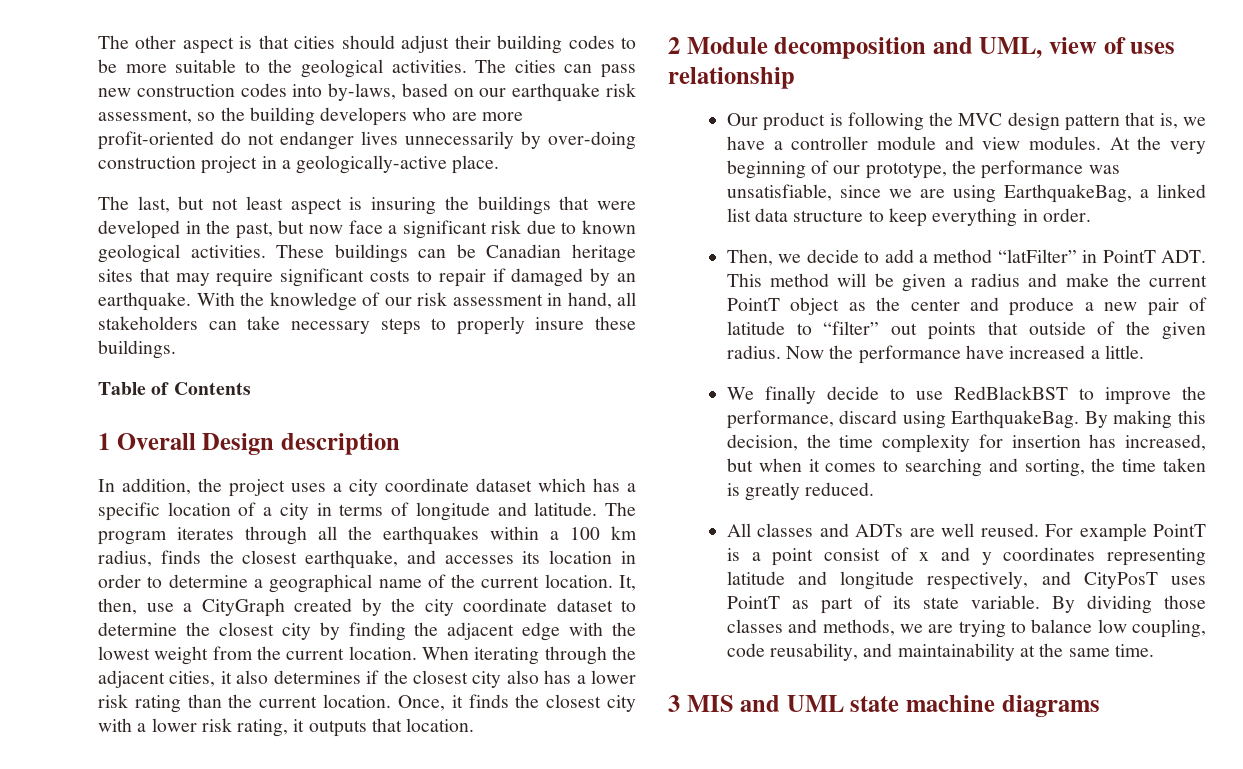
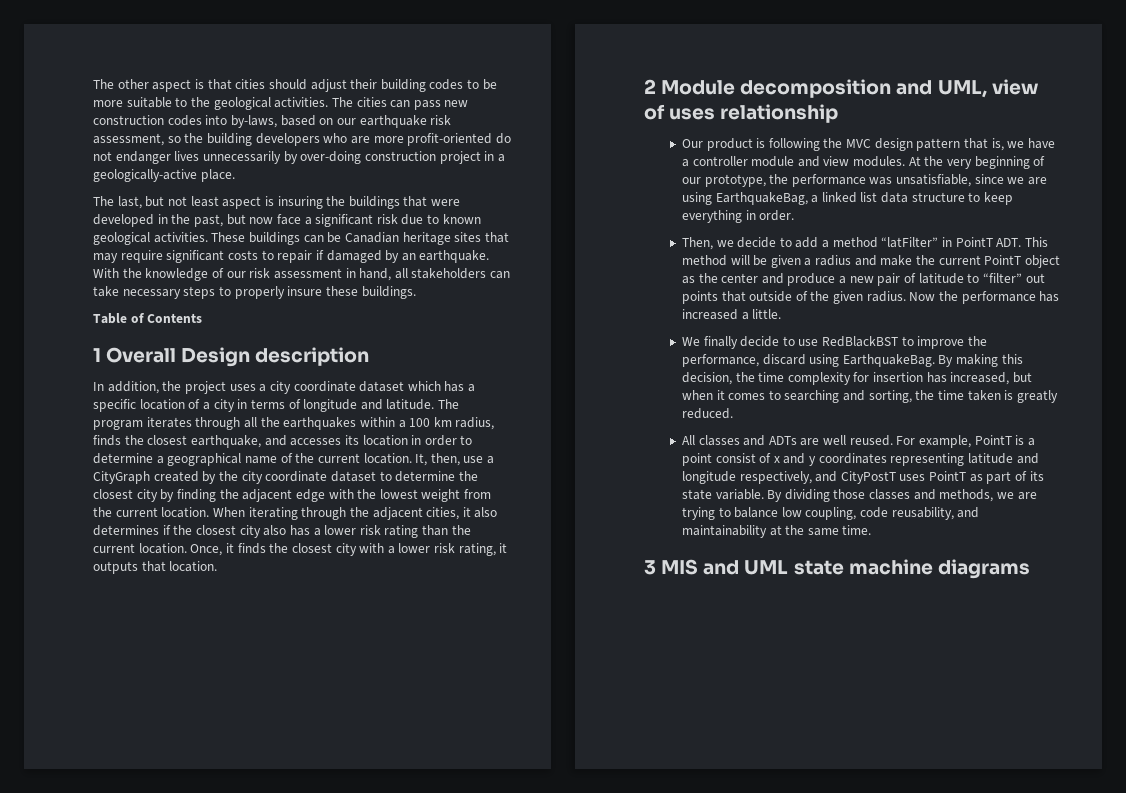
[965,345,1004,359] have -> [1039,291,1060,302] has
[1079,523,1147,542] example -> [919,435,972,448] example,
[1083,572,1158,589] CityPosT -> [840,471,896,484] CityPostT

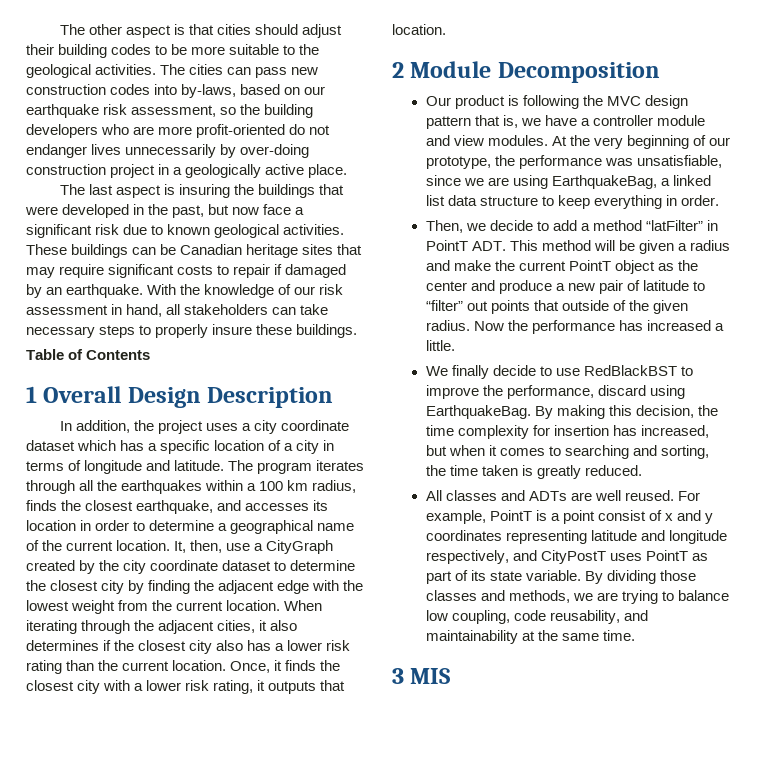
[93,169,197,182] geologically-active -> [185,164,305,178] geologically active
[117,196,219,209] last, but not least -> [88,184,113,195] last
[255,347,370,366] description -> [207,387,334,408] Description
[740,79,1039,98] [644,104,839,123] decomposition and UML, view of uses relationship -> [497,62,660,83] Decomposition
[703,559,1030,579] and UML state machine diagrams -> (451, 676) none

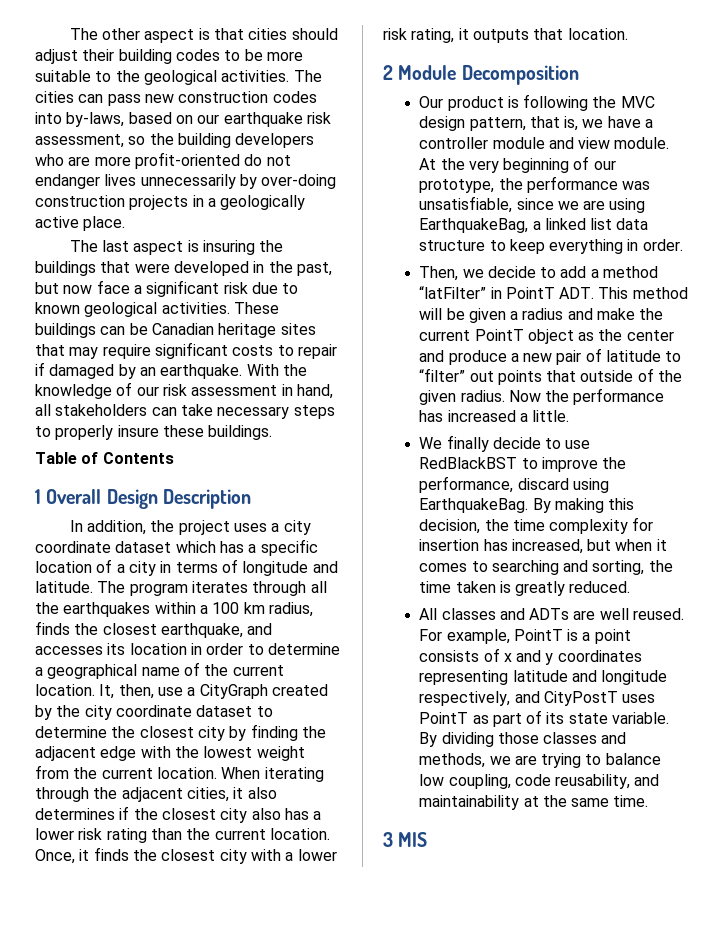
[110,164,156,178] project -> [129,195,189,210] projects
[425,116,471,129] pattern -> [469,117,526,131] pattern,
[487,135,548,146] modules. -> [614,137,670,149] module.
[598,510,647,521] consist -> [419,650,480,662] consists

